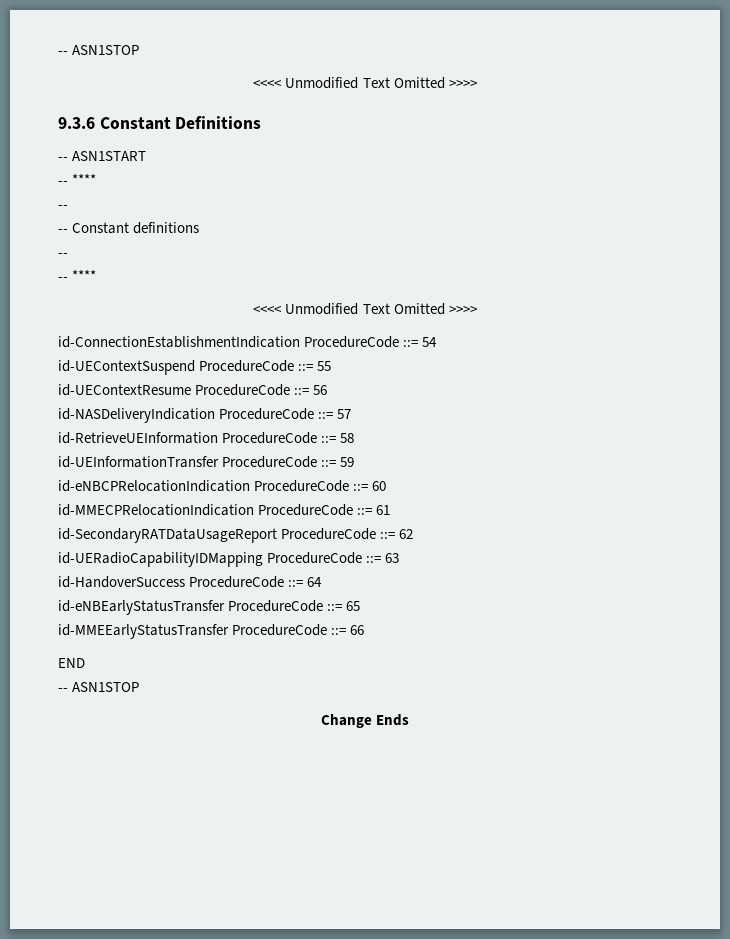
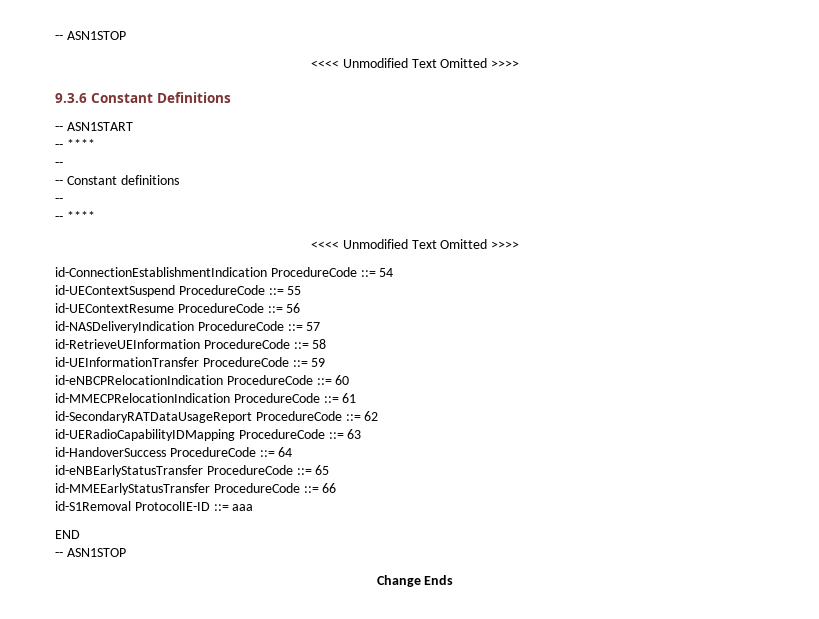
(365, 630) none -> [55,501,254,511] // id-S1Removal ProtocolIE-ID ::= aaa

